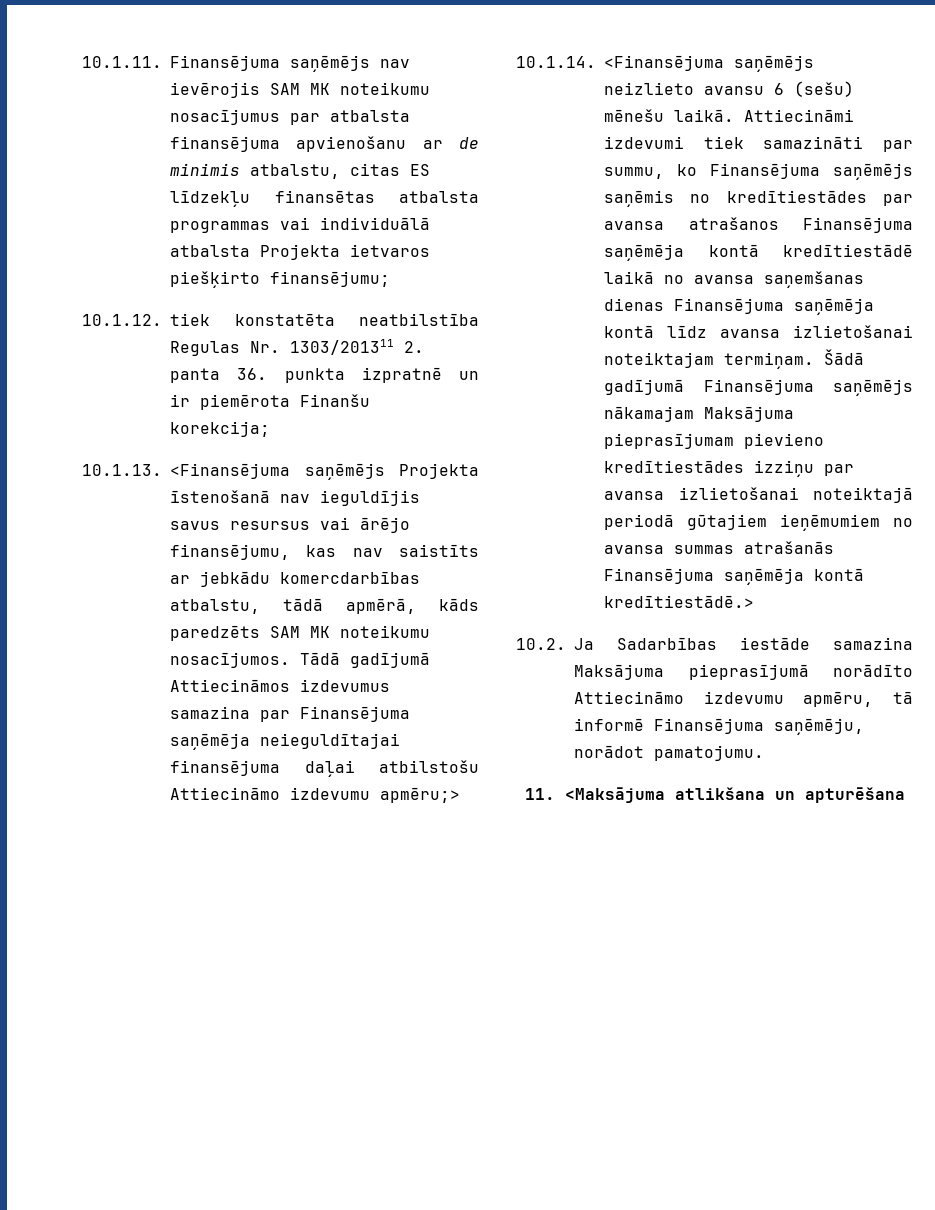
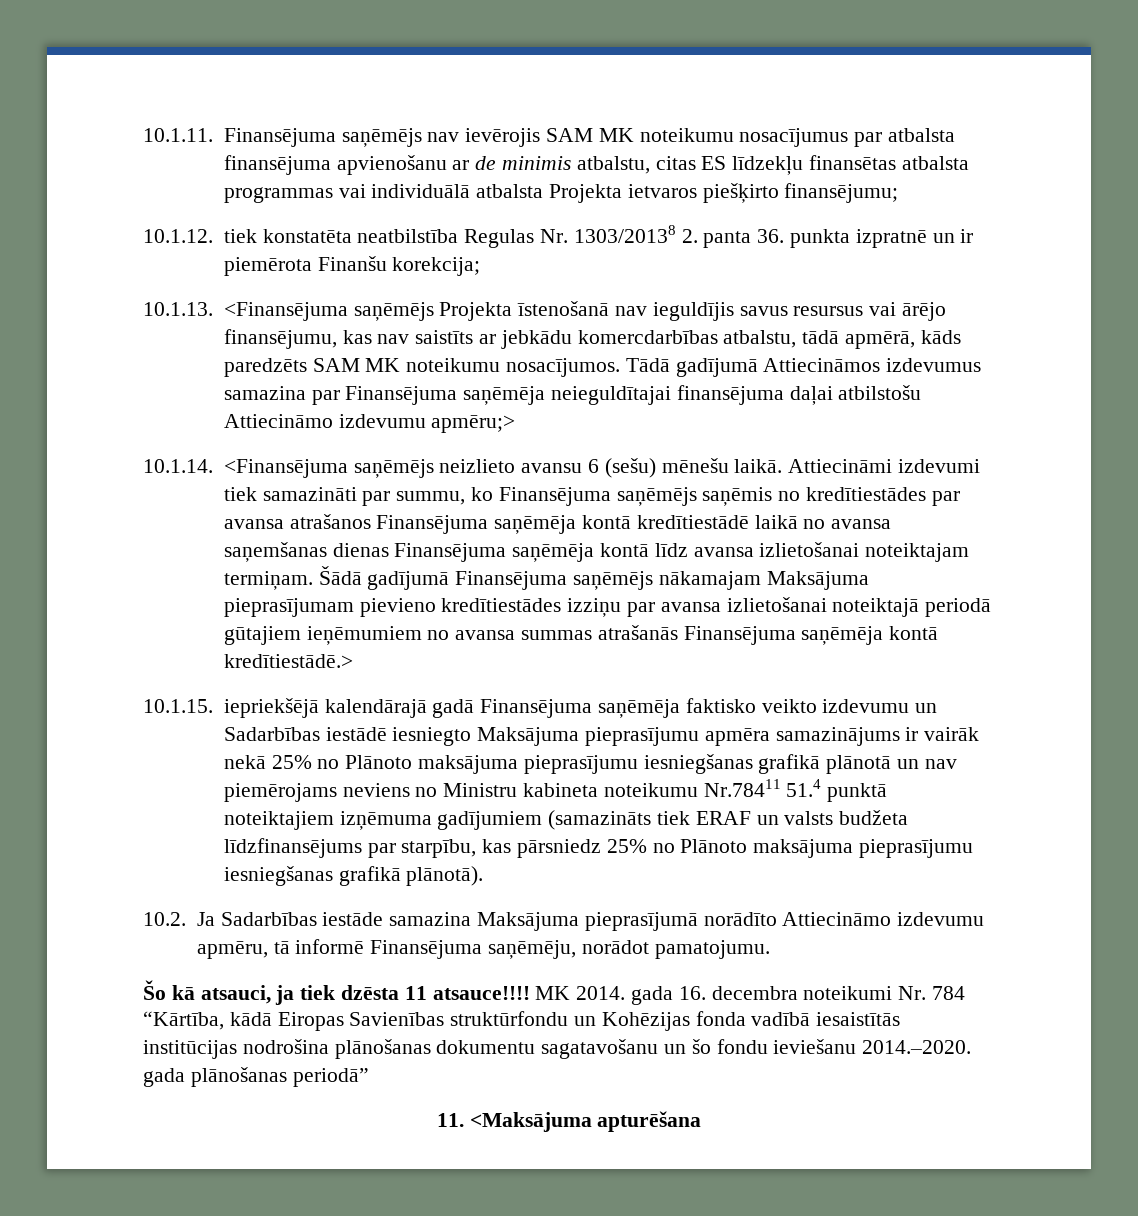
[290,339,394,355] 1303/201311 -> [573,225,676,243] 1303/20138
(754, 601) none -> [143,698,938,718] [223,727,980,746] [223,754,957,774] [223,779,888,802] [223,810,909,830] [223,838,973,858] [223,866,484,886] // 10.1.15. iepriekšējā kalendārajā gadā Finansējuma saņēmēja faktisko veikto izdevumu un Sadarbības iestādē iesniegto Maksājuma pieprasījumu apmēra samazinājums ir vairāk nekā 25% no Plānoto maksājuma pieprasījumu iesniegšanas grafikā plānotā un nav piemērojams neviens no Ministru kabineta noteikumu Nr.78411 51.4 punktā noteiktajiem izņēmuma gadījumiem (samazināts tiek ERAF un valsts budžeta līdzfinansējums par starpību, kas pārsniedz 25% no Plānoto maksājuma pieprasījumu iesniegšanas grafikā plānotā).
(764, 753) none -> [143,980,966,1005] [143,1011,901,1031] [143,1039,972,1059] [143,1067,369,1087] // Šo kā atsauci, ja tiek dzēsta 11 atsauce!!!! MK 2014. gada 16. decembra noteikumi Nr. 784 “Kārtība, kādā Eiropas Savienības struktūrfondu un Kohēzijas fonda vadībā iesaistītās institūcijas nodrošina plānošanas dokumentu sagatavošanu un šo fondu ieviešanu 2014.–2020. gada plānošanas periodā”
[674,787,795,800] atlikšana un -> (592, 1122) none

